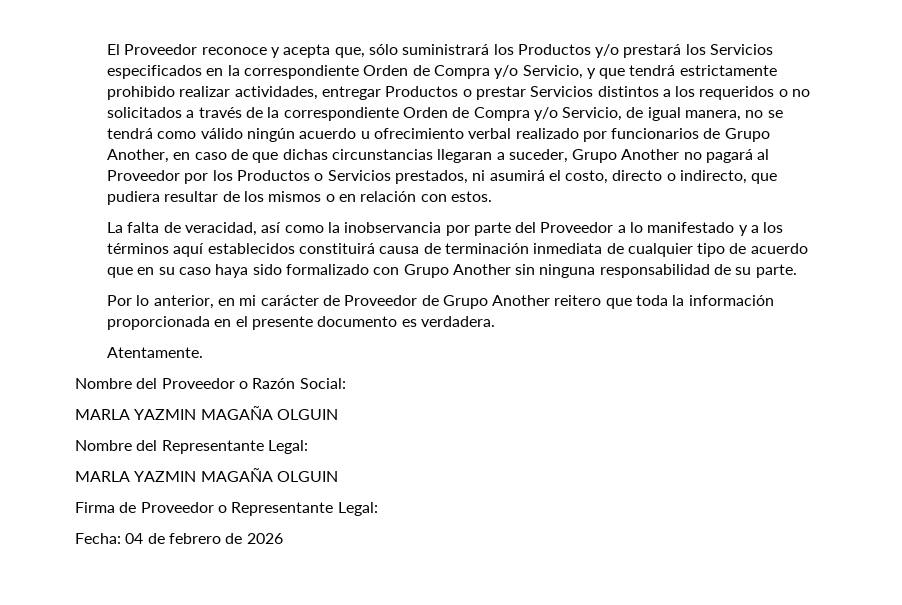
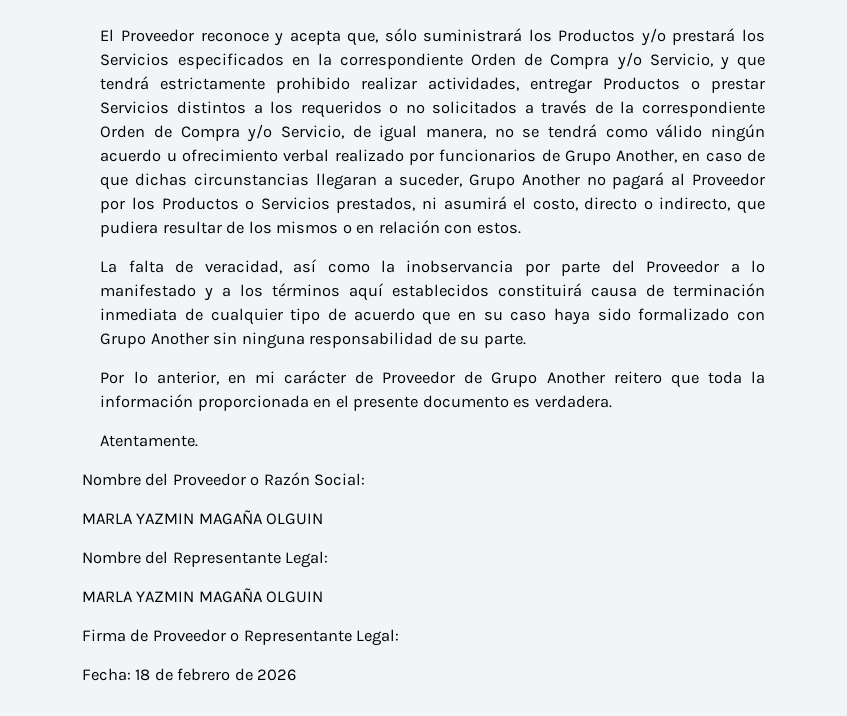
[125,533,144,544] 04 -> [135,669,151,681] 18

